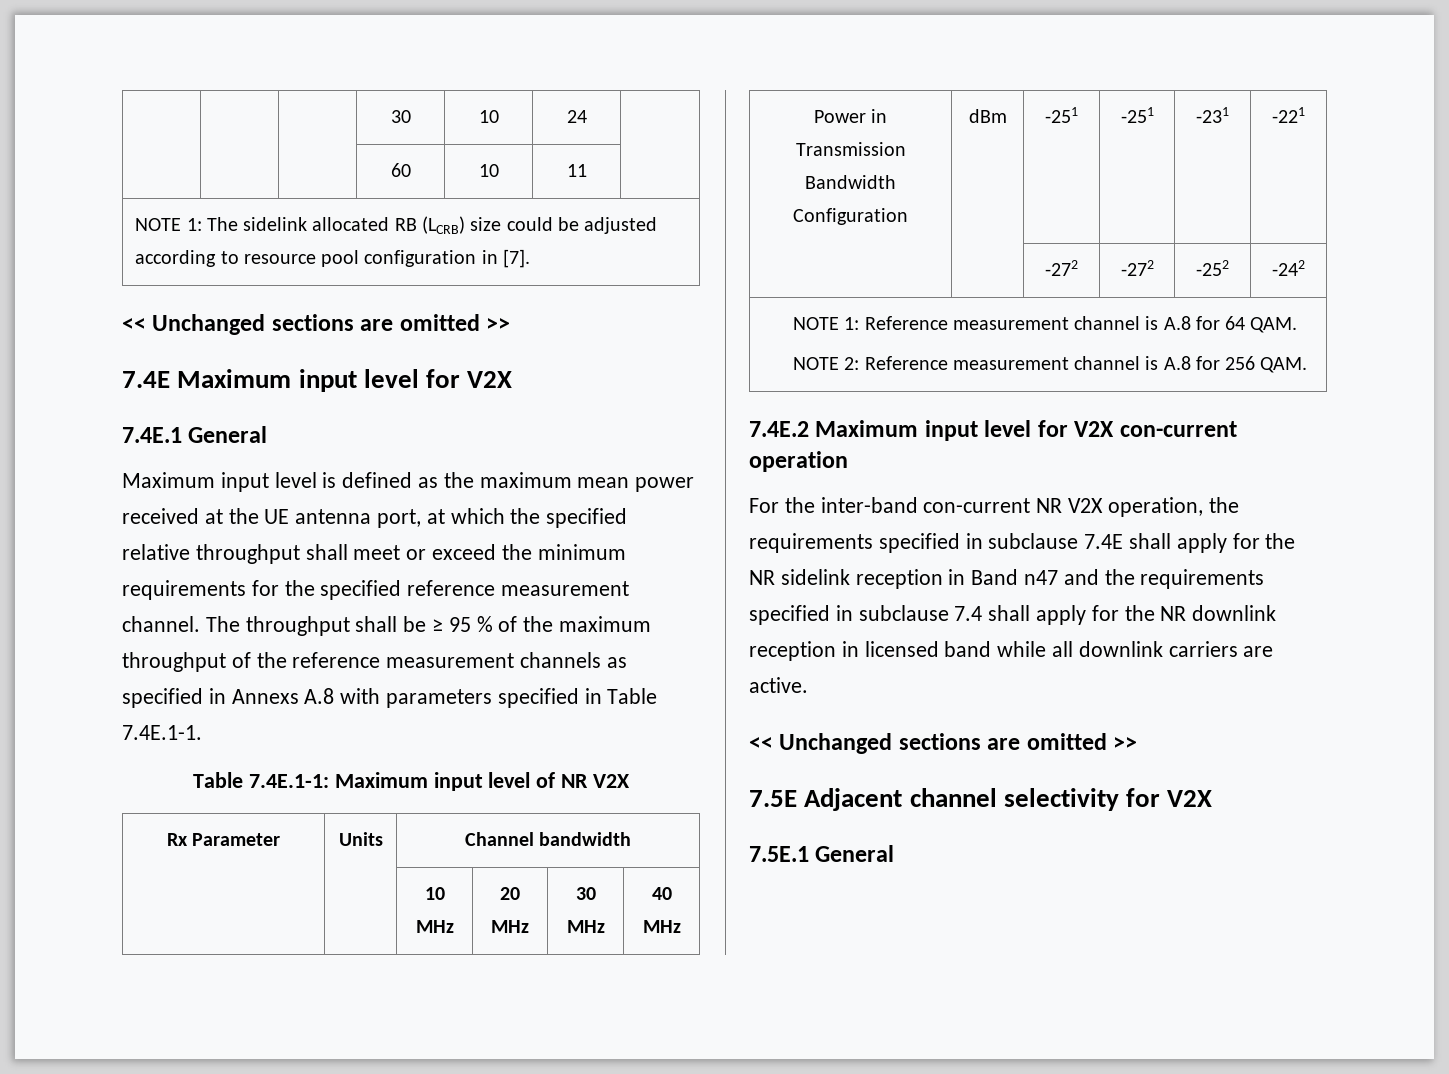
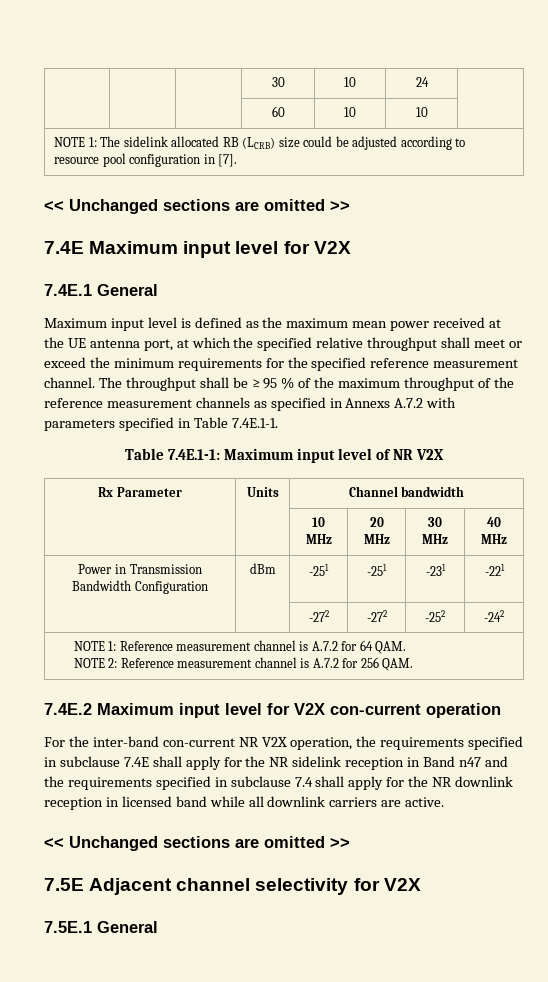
[566,164,587,177] 11 -> [415,107,428,117] 10
[304,688,335,704] A.8 -> [394,398,424,408] A.7.2
[1163,316,1191,330] A.8 -> [311,641,338,651] A.7.2
[1163,356,1191,370] A.8 -> [312,658,339,668] A.7.2

